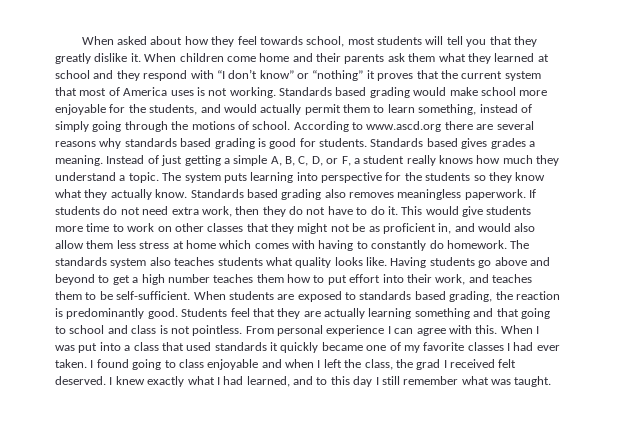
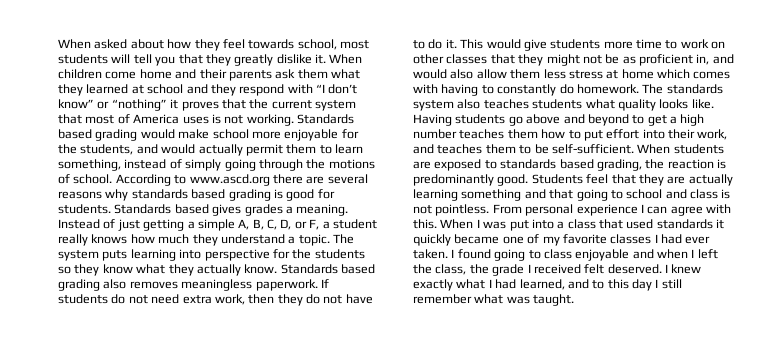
[416,359,441,370] grad -> [492,264,525,276] grade

